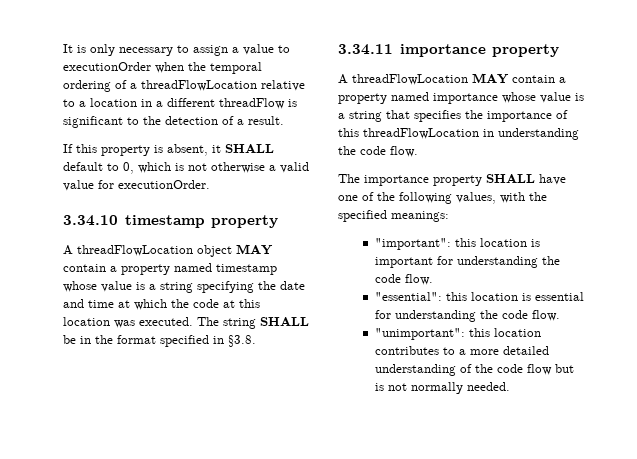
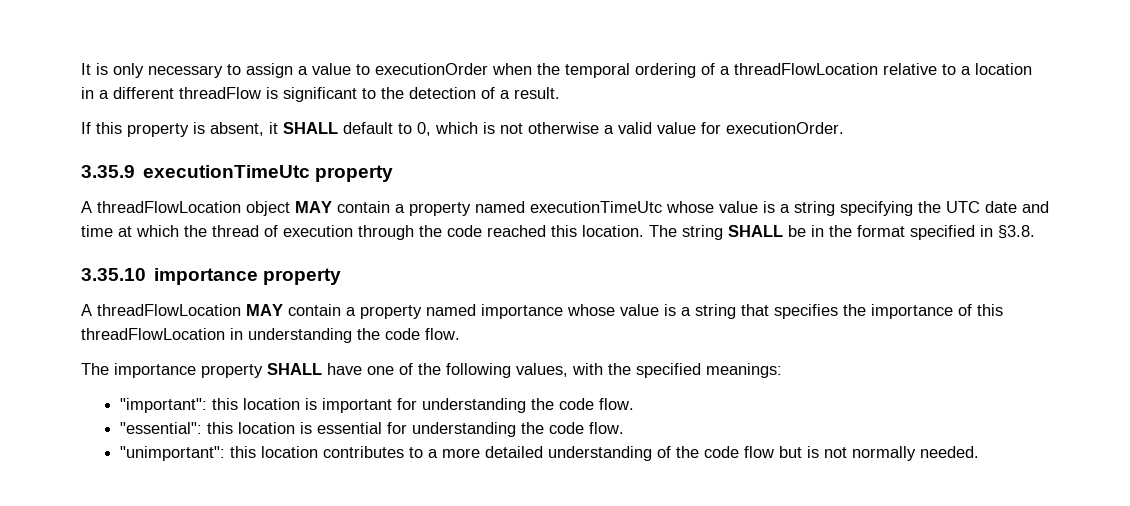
[63,215,205,228] 3.34.10 timestamp -> [81,165,311,178] 3.35.9 executionTimeUtc
[216,264,277,275] timestamp -> [530,201,662,213] executionTimeUtc
(276, 285) none -> [946,201,980,213] UTC
[193,299,260,308] [63,317,193,328] code at this location was executed. -> [212,225,644,240] thread of execution through the code reached this location.
[338,44,393,55] 3.34.11 -> [81,268,146,281] 3.35.10

